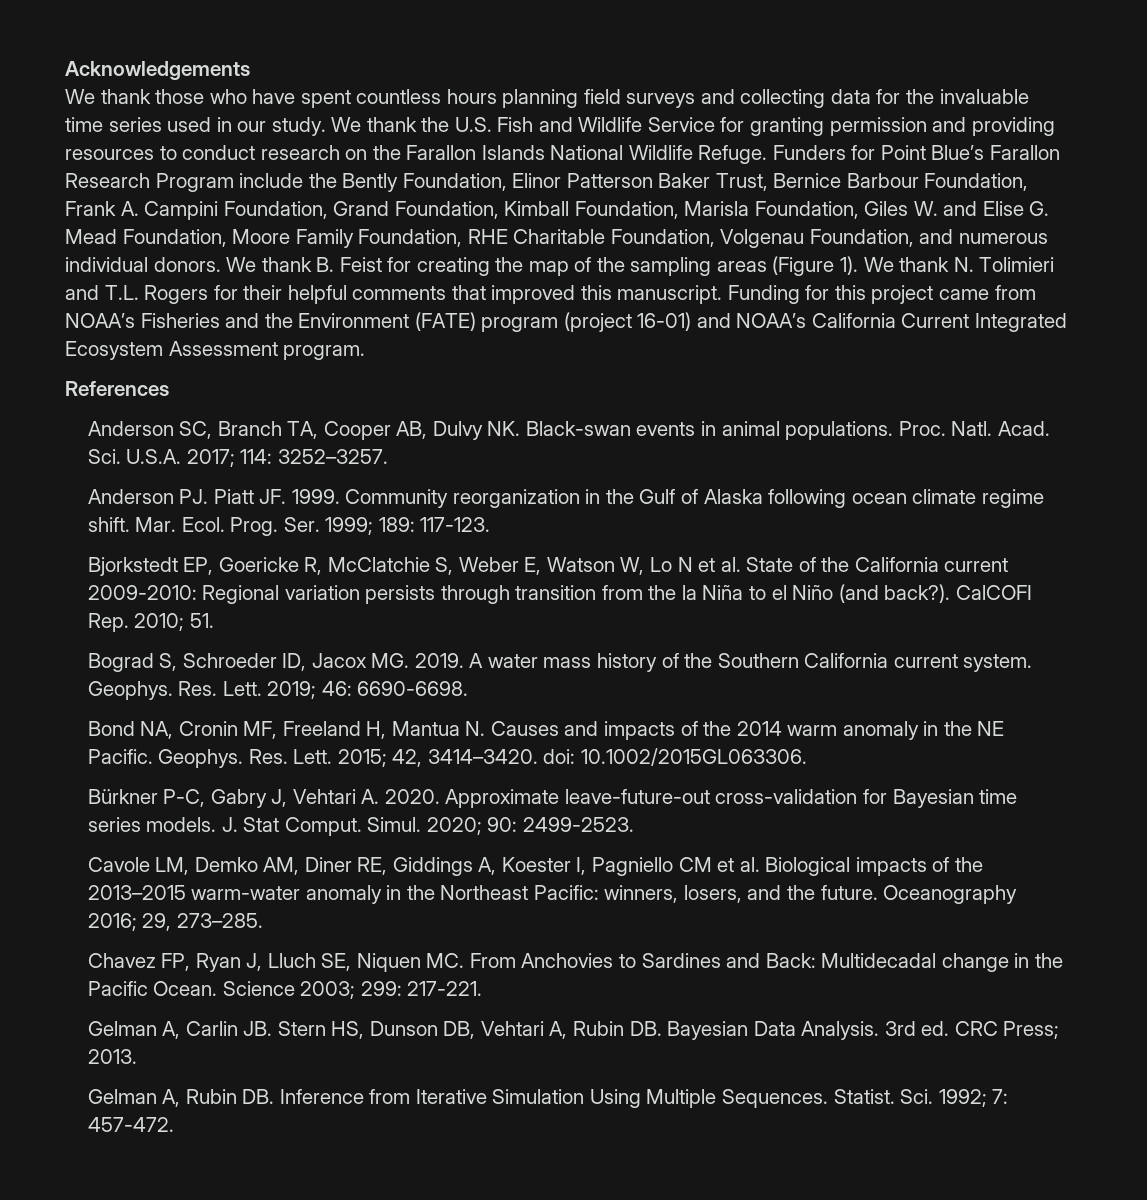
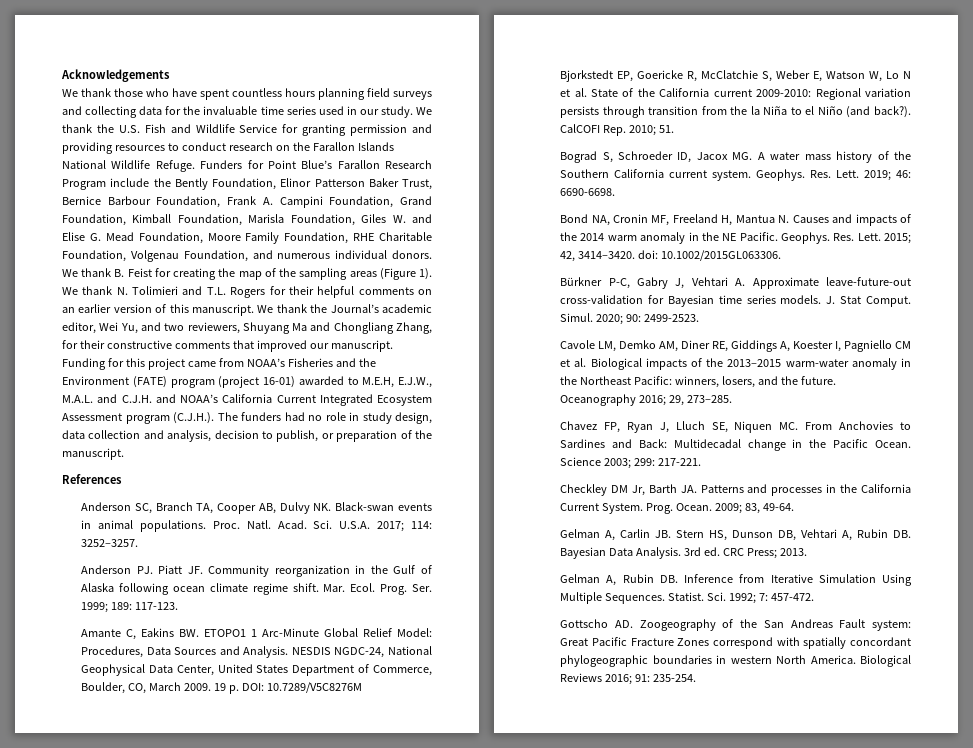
(447, 293) none -> [418,289,433,295] [62,304,432,316] [62,322,433,334] [62,340,230,349] on an earlier version of this manuscript. We thank the Journal’s academic editor, Wei Yu, and two reviewers, Shuyang Ma and Chongliang Zhang, for their constructive comments
[580,285,612,300] this -> [309,343,329,349] our
(692, 321) none -> [298,376,432,388] [62,394,152,403] awarded to M.E.H, E.J.W., M.A.L. and C.J.H.
[283,345,366,360] program. -> [125,412,432,424] [62,430,432,442] [62,448,124,460] program (C.J.H.). The funders had no role in study design, data collection and analysis, decision to publish, or preparation of the manuscript.
[291,489,340,504] 1999. -> (203, 570) none
(491, 524) none -> [81,628,432,640] [81,646,432,658] [81,664,432,676] [81,682,362,694] // Amante C, Eakins BW. ETOPO1 1 Arc-Minute Global Relief Model: Procedures, Data Sources and Analysis. NESDIS NGDC-24, National Geophysical Data Center, United States Department of Commerce, Boulder, CO, March 2009. 19 p. DOI: 10.7289/V5C8276M
[414,653,464,668] 2019. -> (753, 156) none
[384,789,440,804] 2020. -> (746, 282) none
(483, 988) none -> [560,484,911,496] [560,503,794,514] // Checkley DM Jr, Barth JA. Patterns and processes in the California Current System. Prog. Ocean. 2009; 83, 49-64.
(174, 1124) none -> [560,619,911,631] [560,637,911,649] [560,655,911,667] [560,673,697,685] // Gottscho AD. Zoogeography of the San Andreas Fault system: Great Pacific Fracture Zones correspond with spatially concordant phylogeographic boundaries in western North America. Biological Reviews 2016; 91: 235-254.

